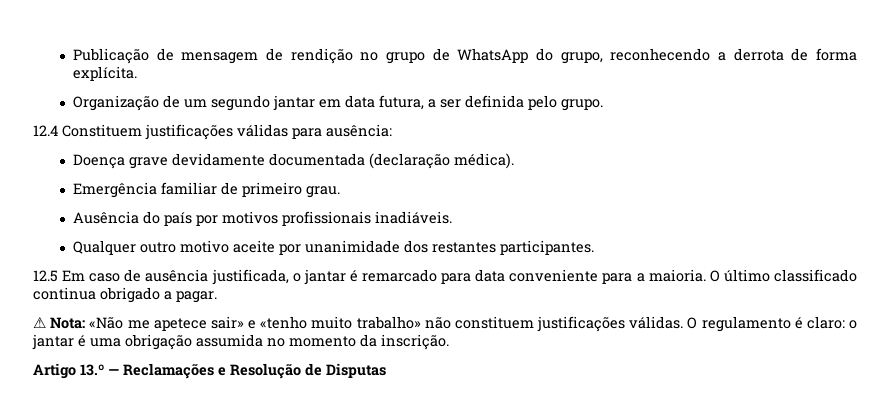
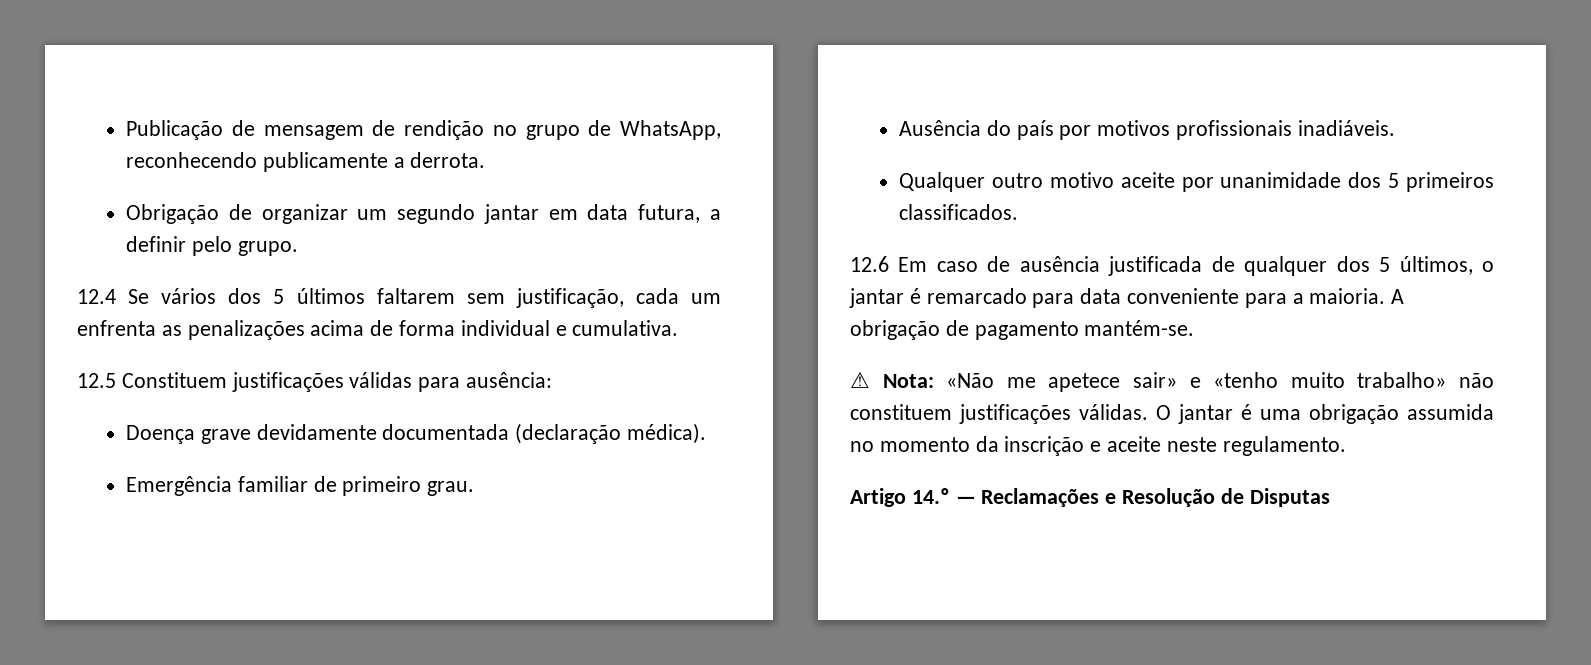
[457,48,857,64] [73,66,138,81] [73,95,181,111] WhatsApp do grupo, reconhecendo a derrota de forma explícita. // Organização de -> [619,120,721,140] [126,152,486,172] [126,204,348,224] WhatsApp, reconhecendo publicamente a derrota. // Obrigação de organizar
[440,95,525,108] ser definida -> [126,236,187,252] definir
(58, 130) none -> [128,288,722,308] [77,320,679,340] [77,373,116,388] Se vários dos 5 últimos faltarem sem justificação, cada um enfrenta as penalizações acima de forma individual e cumulativa. // 12.5
[432,240,595,255] [33,269,289,285] restantes participantes. // 12.5 Em caso de ausência justificada, -> [1388,172,1494,192] [899,204,1019,220] [850,256,1473,276] 5 primeiros classificados. // 12.6 Em caso de ausência justificada de qualquer dos 5 últimos,
[709,269,857,282] [33,287,217,303] O último classificado continua obrigado a pagar. -> [1391,289,1405,304] [850,320,1195,340] A obrigação de pagamento mantém-se.
[701,316,857,332] regulamento é claro: o -> (1171, 412) none
[381,334,449,350] inscrição. -> [1004,436,1346,456] inscrição e aceite neste regulamento.
[80,364,104,376] 13.º -> [911,488,950,504] 14.º

